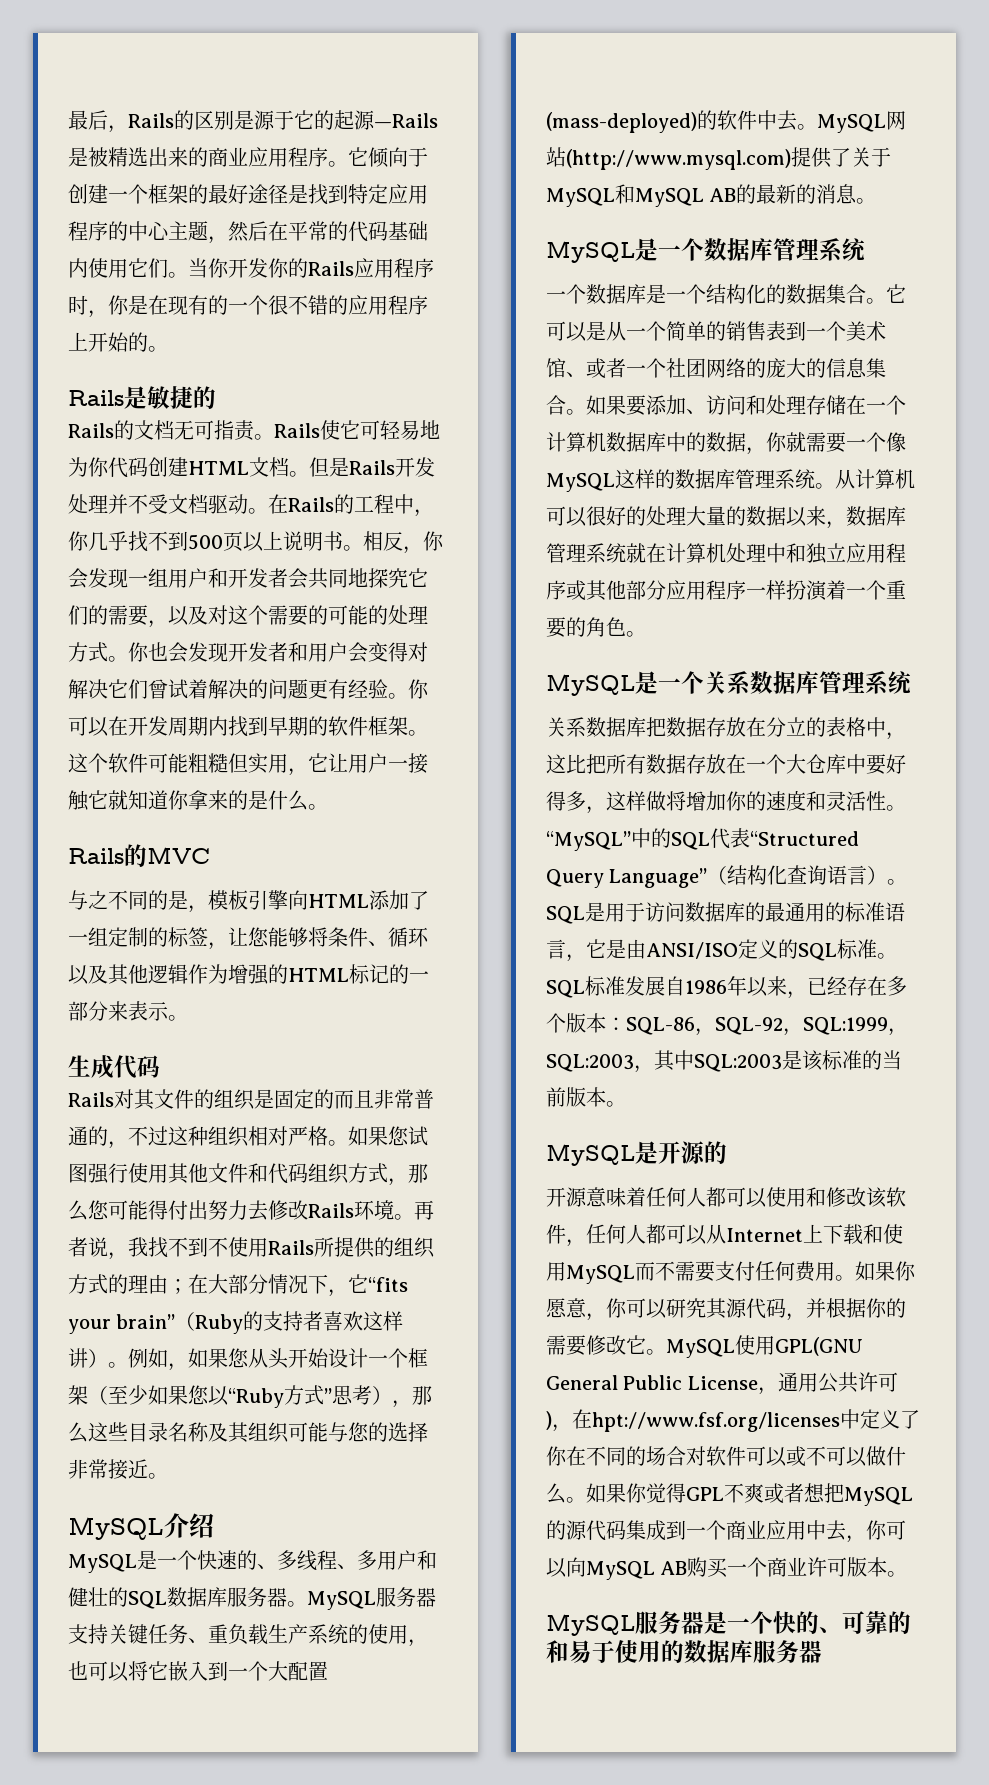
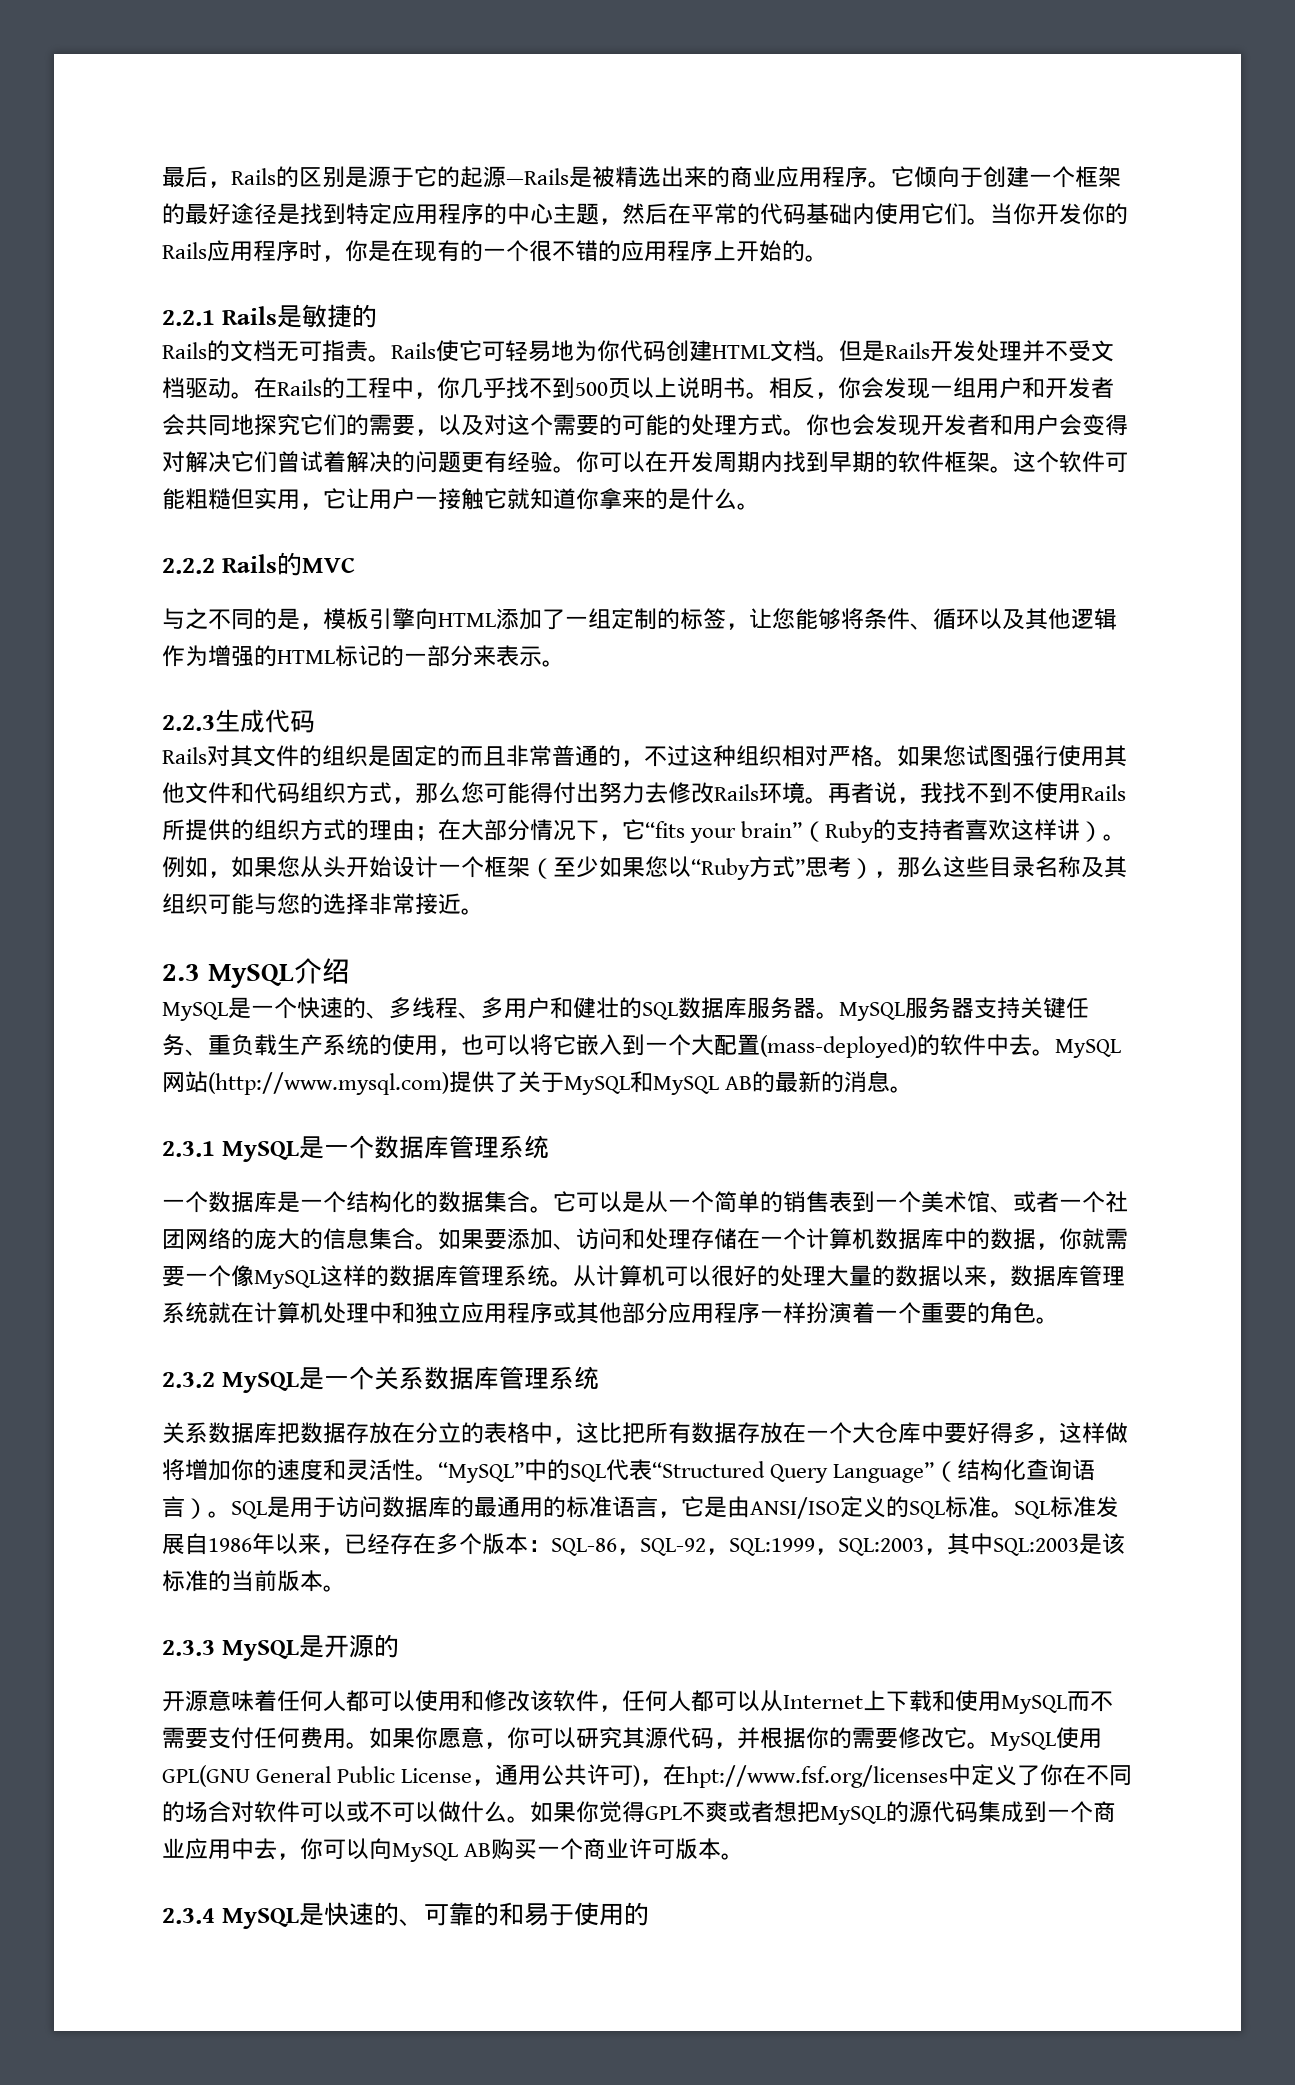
(168, 349) none -> [162,310,215,326] 2.2.1
(328, 807) none -> [162,558,215,574] 2.2.2
(188, 1018) none -> [162,715,215,731] 2.2.3
(168, 1476) none -> [162,964,200,981] 2.3
(877, 201) none -> [162,1141,215,1157] 2.3.1
(646, 634) none -> [162,1372,215,1388] 2.3.2
(626, 1104) none -> [162,1640,215,1656] 2.3.3
[546,1611,796,1636] MySQL服务器是一个快 -> [162,1902,374,1929] 2.3.4 MySQL是快速
[684,1640,822,1663] 数据库服务器 -> (649, 1914) none

